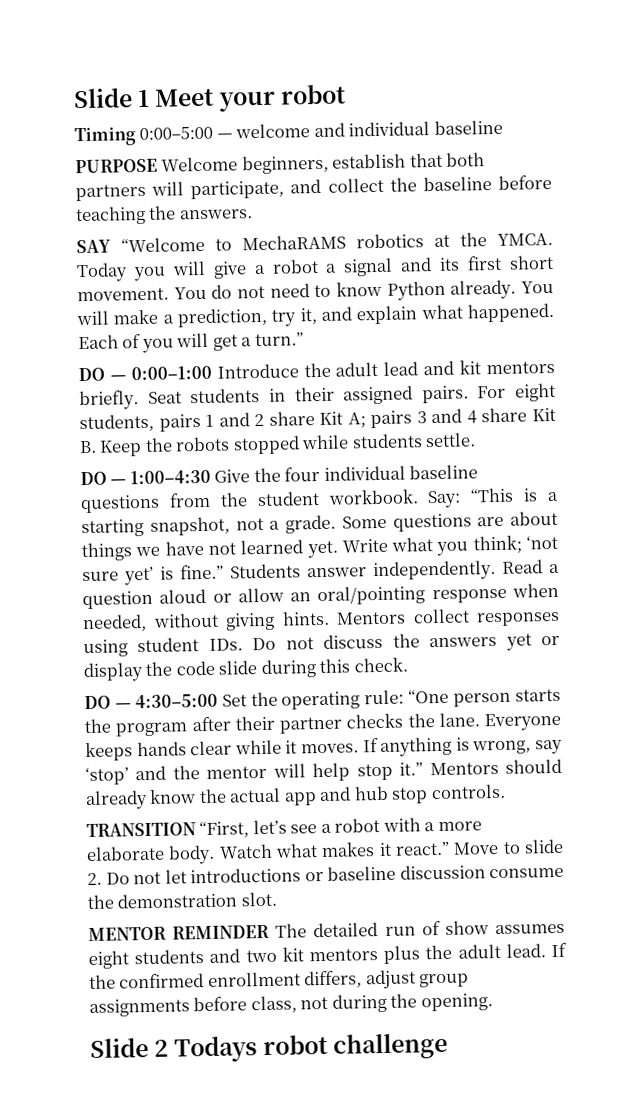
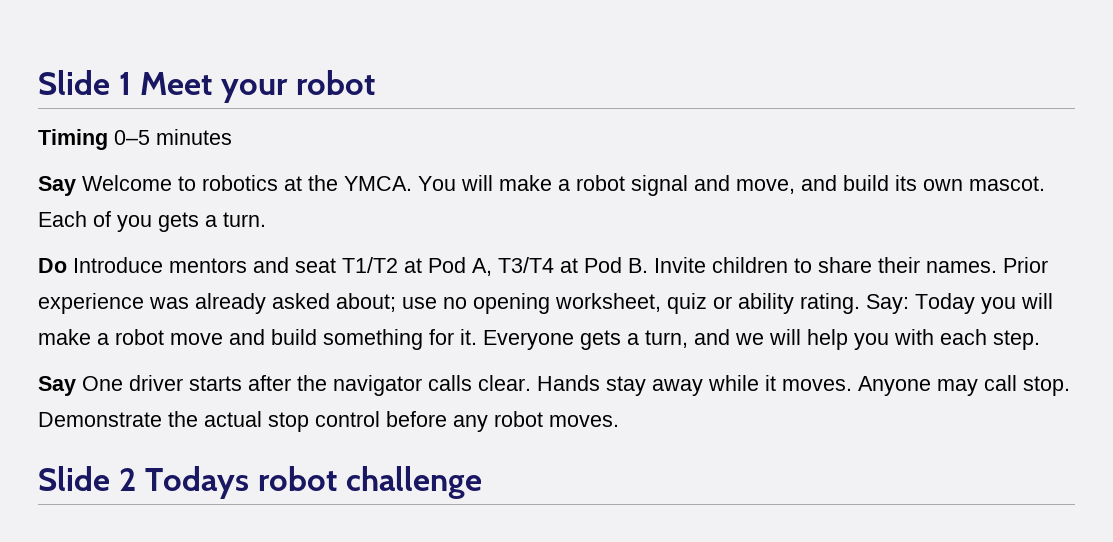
[139,119,503,141] [75,152,486,175] [75,174,552,202] [75,205,253,226] [76,232,553,254] [76,254,555,283] [77,279,554,302] [76,302,554,328] [78,332,304,354] [78,360,556,382] [79,382,556,411] [79,407,557,433] [79,432,477,457] [80,464,479,486] [80,487,559,514] [81,510,558,538] [81,534,559,562] [82,559,560,586] [82,582,559,610] [82,608,560,633] [83,633,561,658] [83,657,408,683] [84,688,562,710] [84,712,561,737] [85,736,564,762] [85,758,563,786] [85,783,506,811] [86,817,482,839] [86,838,564,865] [87,864,564,886] [87,891,277,910] [88,920,566,942] [88,942,567,970] [89,969,470,990] [89,993,493,1018] 0:00–5:00 — welcome and individual baseline // PURPOSE Welcome beginners, establish that both partners will participate, and collect the baseline before teaching the answers. // SAY “Welcome to MechaRAMS robotics at the YMCA. Today you will give a robot a signal and its first short movement. You do not need to know Python already. You will make a prediction, try it, and explain what happened. Each of you will get a turn.” // DO — 0:00–1:00 Introduce the adult lead and kit mentors briefly. Seat students in their assigned pairs. For eight students, pairs 1 and 2 share Kit A; pairs 3 and 4 share Kit B. Keep the robots stopped while students settle. // DO — 1:00–4:30 Give the four individual baseline questions from the student workbook. Say: “This is a starting snapshot, not a grade. Some questions are about things we have not learned yet. Write what you think; ‘not sure yet’ is fine.” Students answer independently. Read a question aloud or allow an oral/pointing response when needed, without giving hints. Mentors collect responses using student IDs. Do not discuss the answers yet or display the code slide during this check. // DO — 4:30–5:00 Set the operating rule: “One person starts the program after their partner checks the lane. Everyone keeps hands clear while it moves. If anything is wrong, say ‘stop’ and the mentor will help stop it.” Mentors should already know the actual app and hub stop controls. // TRANSITION “First, let’s see a robot with a more elaborate body. Watch what makes it react.” Move to slide 2. Do not let introductions or baseline discussion consume the demonstration slot. // MENTOR REMINDER The detailed run of show assumes eight students and two kit mentors plus the adult lead. If the confirmed enrollment differs, adjust group assignments before class, not during the opening. -> [114,129,232,145] [38,175,1045,196] [38,211,266,232] [38,257,1048,276] [38,293,1053,314] [38,329,1040,350] [38,375,1070,396] [38,411,619,432] 0–5 minutes // Say Welcome to robotics at the YMCA. You will make a robot signal and move, and build its own mascot. Each of you gets a turn. // Do Introduce mentors and seat T1/T2 at Pod A, T3/T4 at Pod B. Invite children to share their names. Prior experience was already asked about; use no opening worksheet, quiz or ability rating. Say: Today you will make a robot move and build something for it. Everyone gets a turn, and we will help you with each step. // Say One driver starts after the navigator calls clear. Hands stay away while it moves. Anyone may call stop. Demonstrate the actual stop control before any robot moves.

